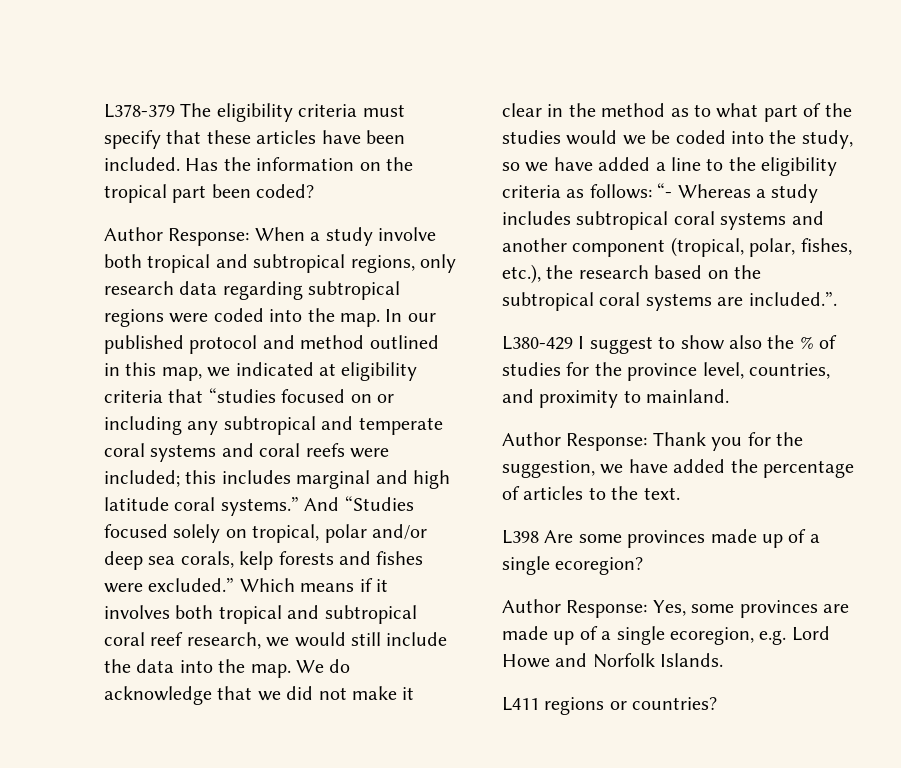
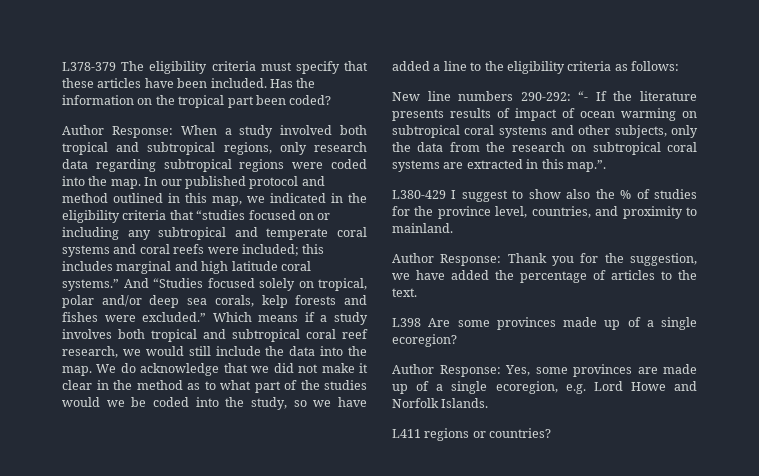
[378,227,436,241] involve -> [280,125,333,135] involved
[319,363,336,376] at -> [331,193,367,203] in the
[376,579,388,592] it -> [320,312,368,325] a study
[657,183,819,203] [502,211,824,230] [502,237,852,257] [502,264,761,284] [502,291,837,311] “- Whereas a study includes subtropical coral systems and another component (tropical, polar, fishes, etc.), the research based on the subtropical coral systems are included.”. -> [392,91,697,101] [392,108,697,121] [392,125,698,138] [392,142,697,155] [392,159,606,172] // New line numbers 290-292: “- If the literature presents results of impact of ocean warming on subtropical coral systems and other subjects, only the data from the research on subtropical coral systems are extracted in this map.”.

